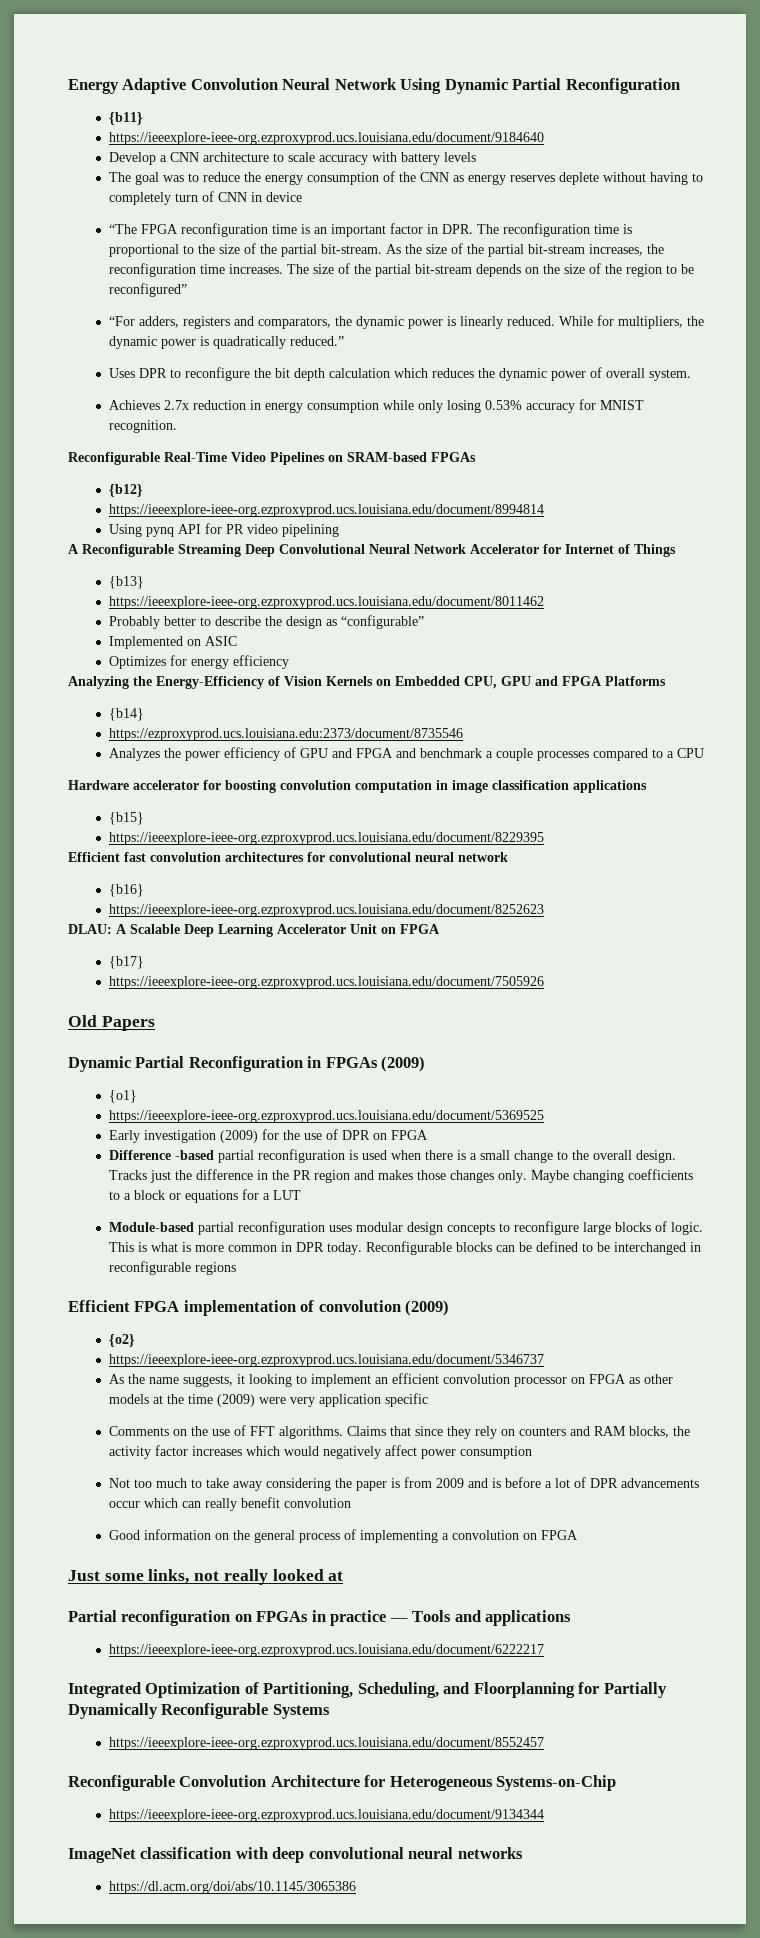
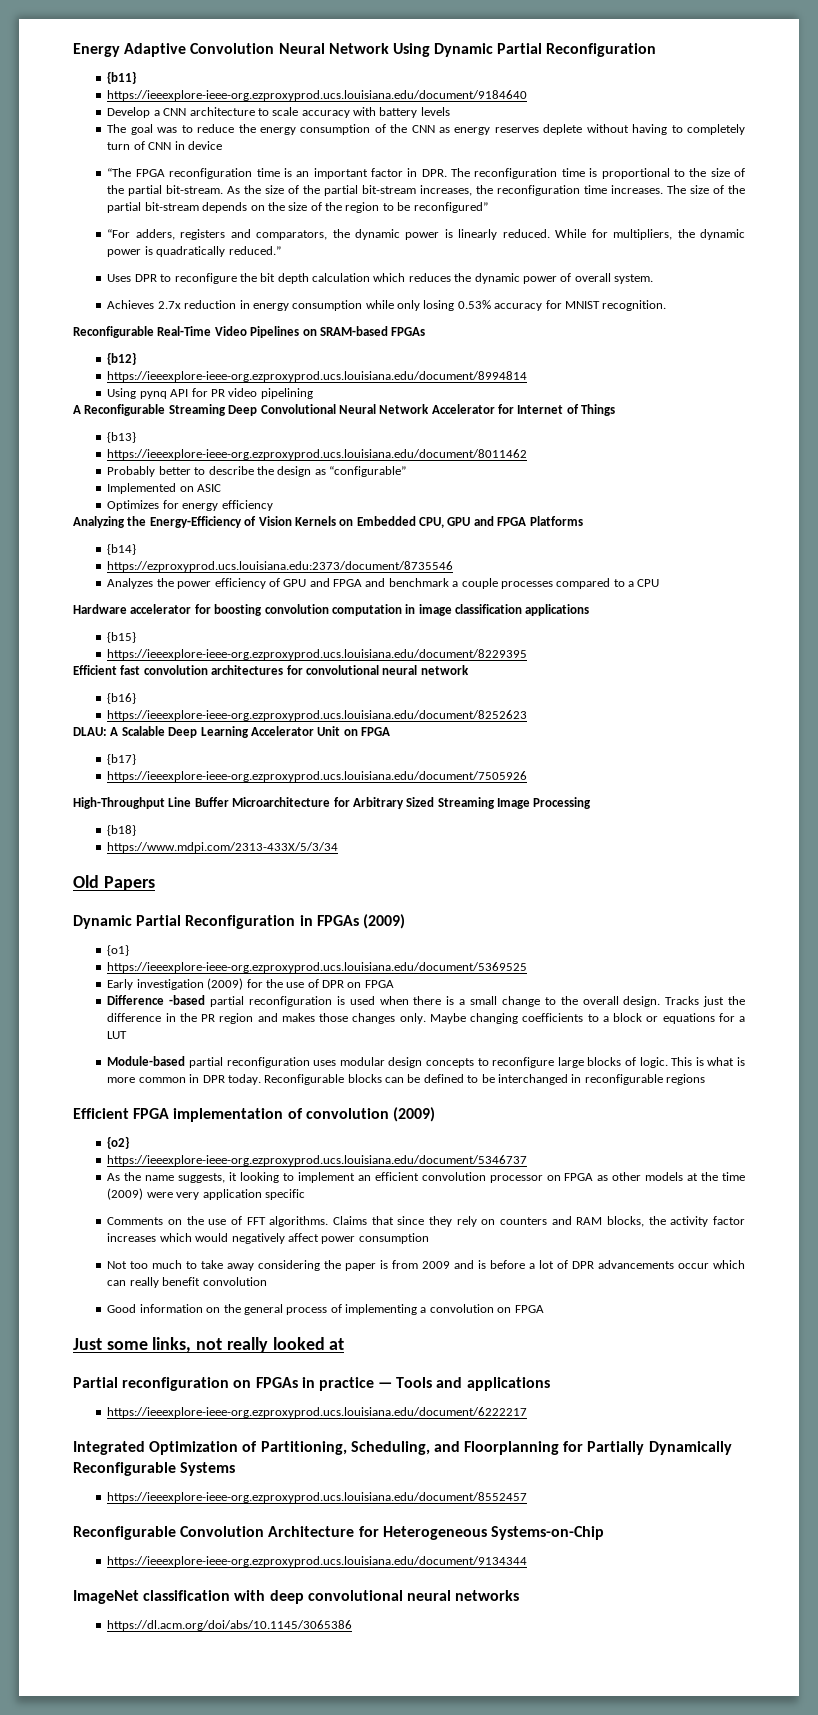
(544, 982) none -> [73,797,592,809] [107,825,137,836] [107,842,339,853] // High-Throughput Line Buffer Microarchitecture for Arbitrary Sized Streaming Image Processing // {b18} // https://www.mdpi.com/2313-433X/5/3/34

